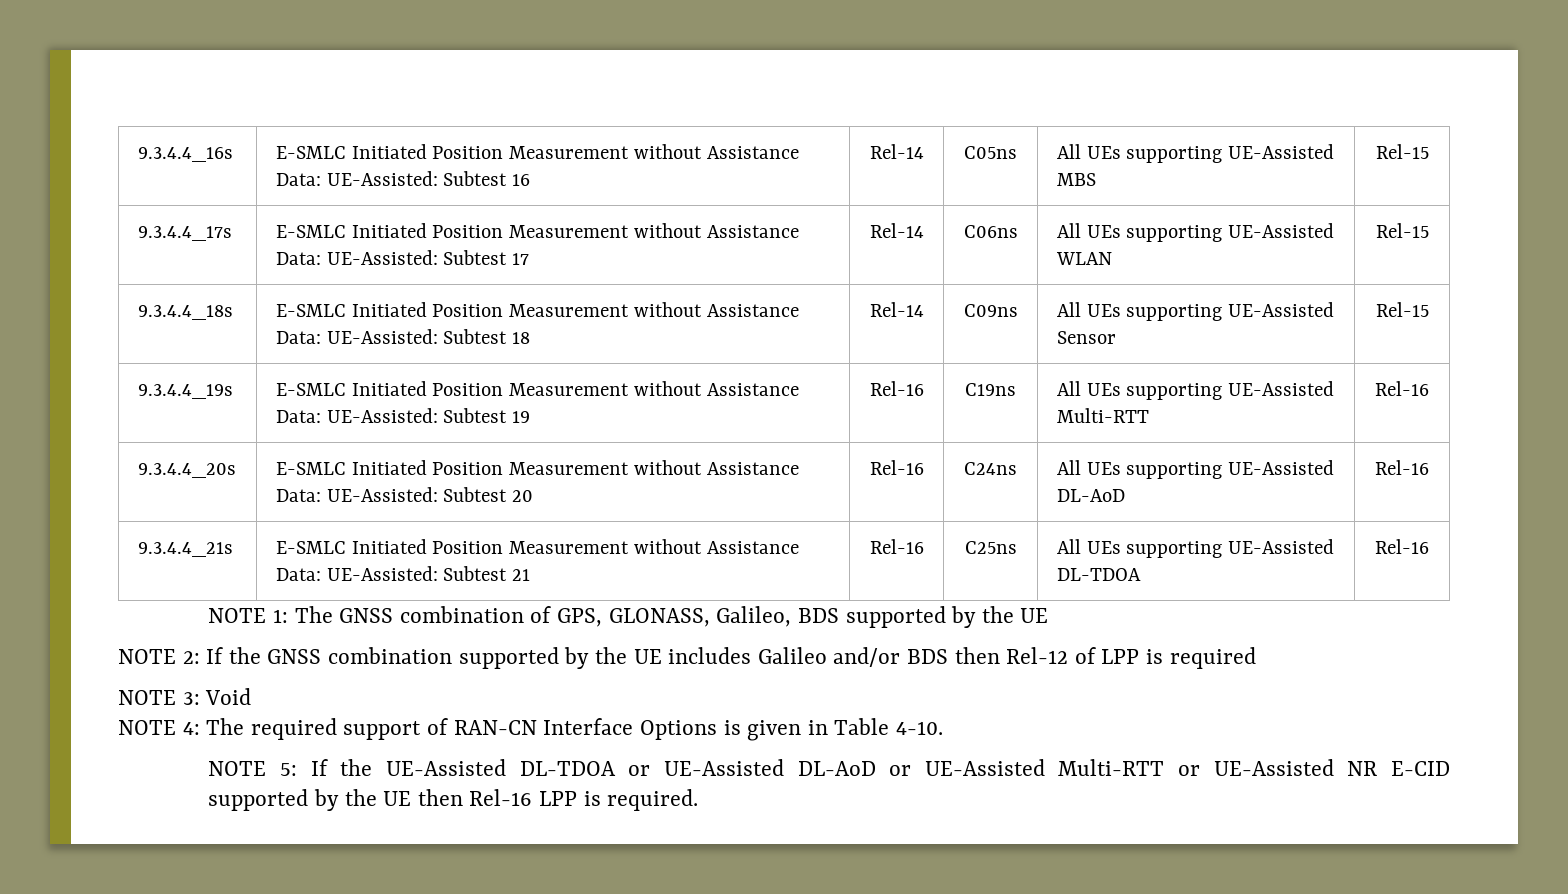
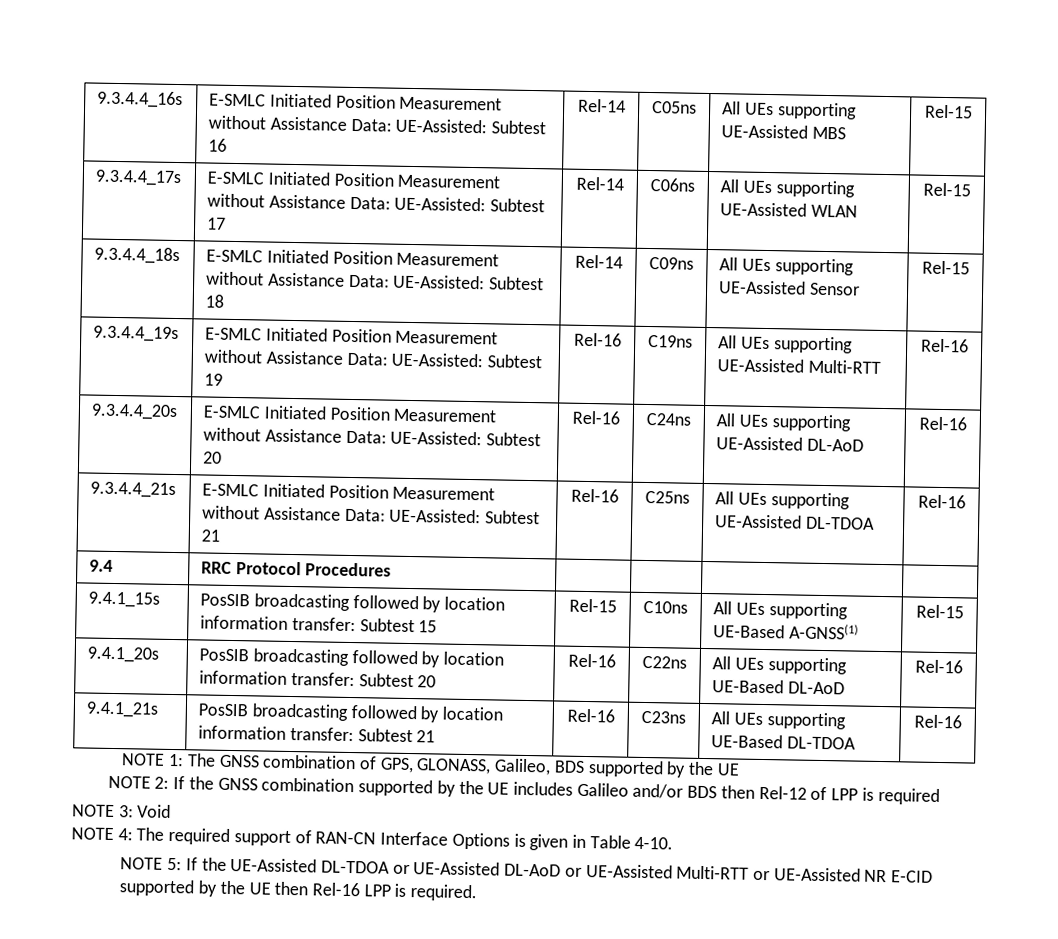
(1429, 546) none -> [89,559,114,572] [201,561,391,577] [88,591,161,608] [200,593,506,613] [200,615,438,633] [568,598,617,613] [643,600,688,614] [713,601,848,620] [713,623,860,640] [915,604,964,619] [87,646,160,663] [199,648,505,668] [199,670,437,688] [567,653,616,668] [642,655,687,669] [712,656,847,675] [712,679,846,695] [914,659,963,674] [86,701,159,718] [198,703,504,723] [198,725,436,743] [566,708,615,723] [641,710,686,724] [711,711,846,730] [711,734,857,750] [913,714,962,729] // 9.4 | RRC Protocol Procedures | | | | // 9.4.1_15s | PosSIB broadcasting followed by location information transfer: Subtest 15 | Rel-15 | C10ns | All UEs supporting UE-Based A-GNSS(1) | Rel-15 // 9.4.1_20s | PosSIB broadcasting followed by location information transfer: Subtest 20 | Rel-16 | C22ns | All UEs supporting UE-Based DL-AoD | Rel-16 // 9.4.1_21s | PosSIB broadcasting followed by location information transfer: Subtest 21 | Rel-16 | C23ns | All UEs supporting UE-Based DL-TDOA | Rel-16

